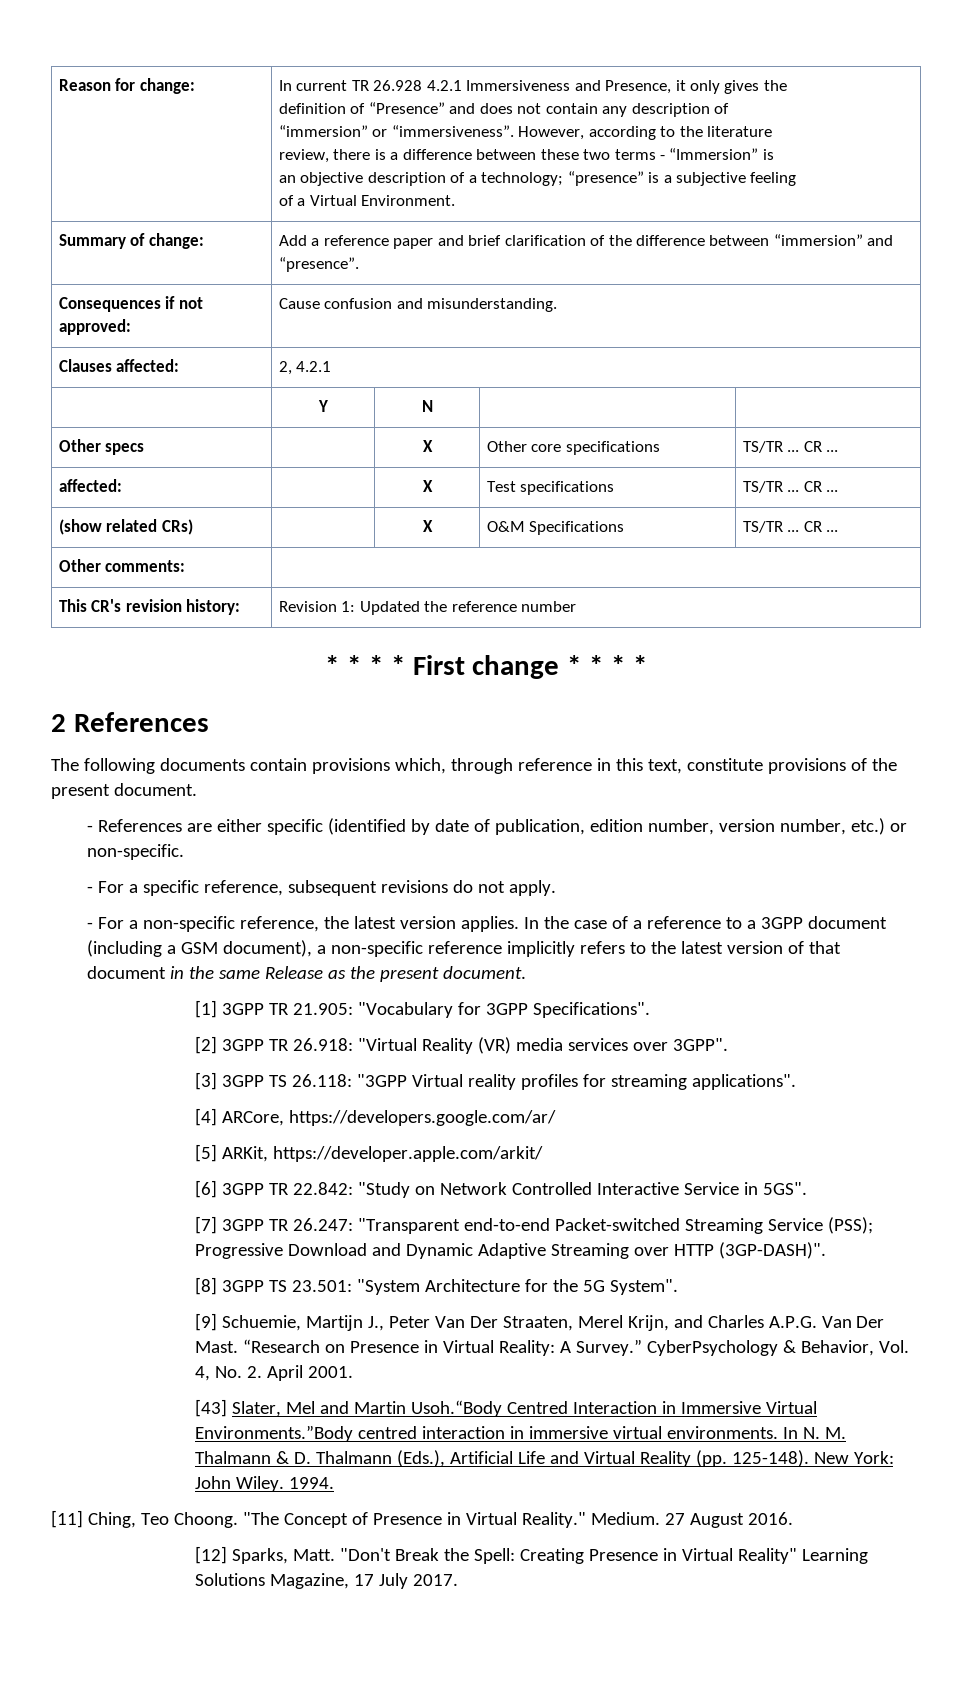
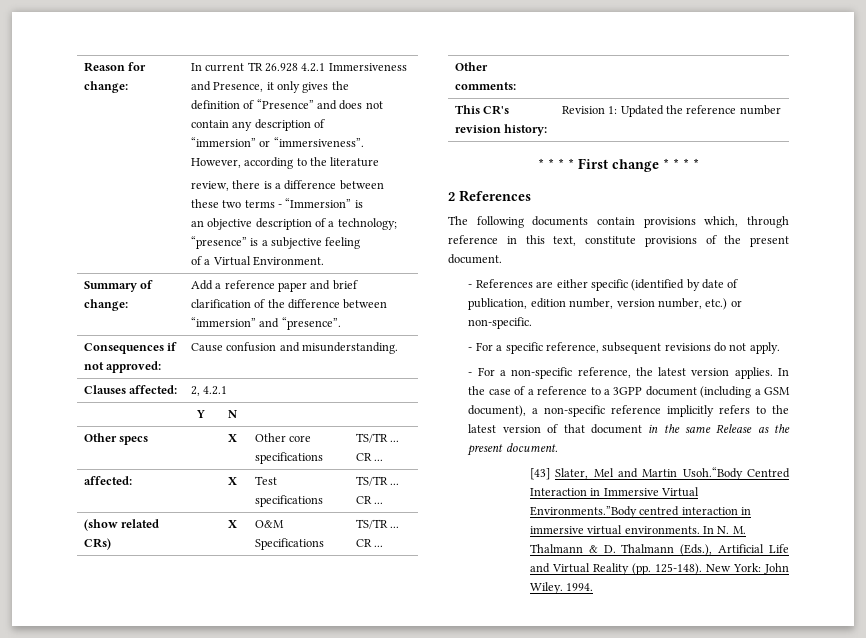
[194,1000,650,1018] [194,1036,728,1054] [194,1072,796,1090] [194,1108,556,1126] [194,1144,543,1162] [194,1180,807,1198] [194,1216,873,1234] [194,1242,826,1259] [194,1277,678,1295] [194,1313,885,1331] [194,1339,909,1356] [194,1365,353,1381] // [1] 3GPP TR 21.905: "Vocabulary for 3GPP Specifications". // [2] 3GPP TR 26.918: "Virtual Reality (VR) media services over 3GPP". // [3] 3GPP TS 26.118: "3GPP Virtual reality profiles for streaming applications". // [4] ARCore, https://developers.google.com/ar/ // [5] ARKit, https://developer.apple.com/arkit/ // [6] 3GPP TR 22.842: "Study on Network Controlled Interactive Service in 5GS". // [7] 3GPP TR 26.247: "Transparent end-to-end Packet-switched Streaming Service (PSS); Progressive Download and Dynamic Adaptive Streaming over HTTP (3GP-DASH)". // [8] 3GPP TS 23.501: "System Architecture for the 5G System". // [9] Schuemie, Martijn J., Peter Van Der Straaten, Merel Krijn, and Charles A.P.G. Van Der Mast. “Research on Presence in Virtual Reality: A Survey.” CyberPsychology & Behavior, Vol. 4, No. 2. April 2001. -> (558, 447) none
[51,1510,793,1528] [194,1546,868,1564] [194,1573,458,1589] // [11] Ching, Teo Choong. "The Concept of Presence in Virtual Reality." Medium. 27 August 2016. // [12] Sparks, Matt. "Don't Break the Spell: Creating Presence in Virtual Reality" Learning Solutions Magazine, 17 July 2017. -> (594, 587) none

